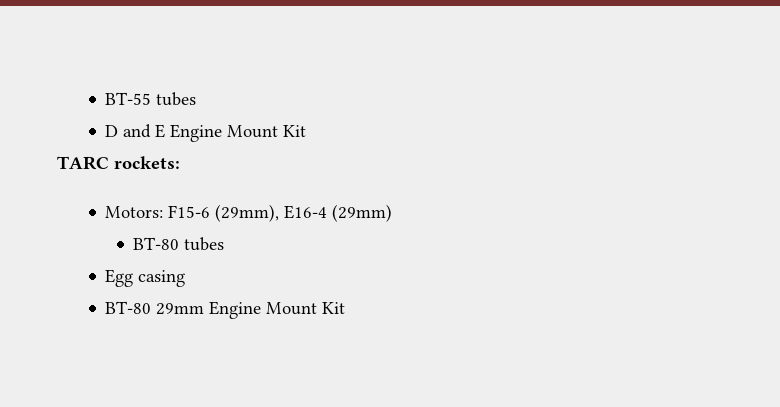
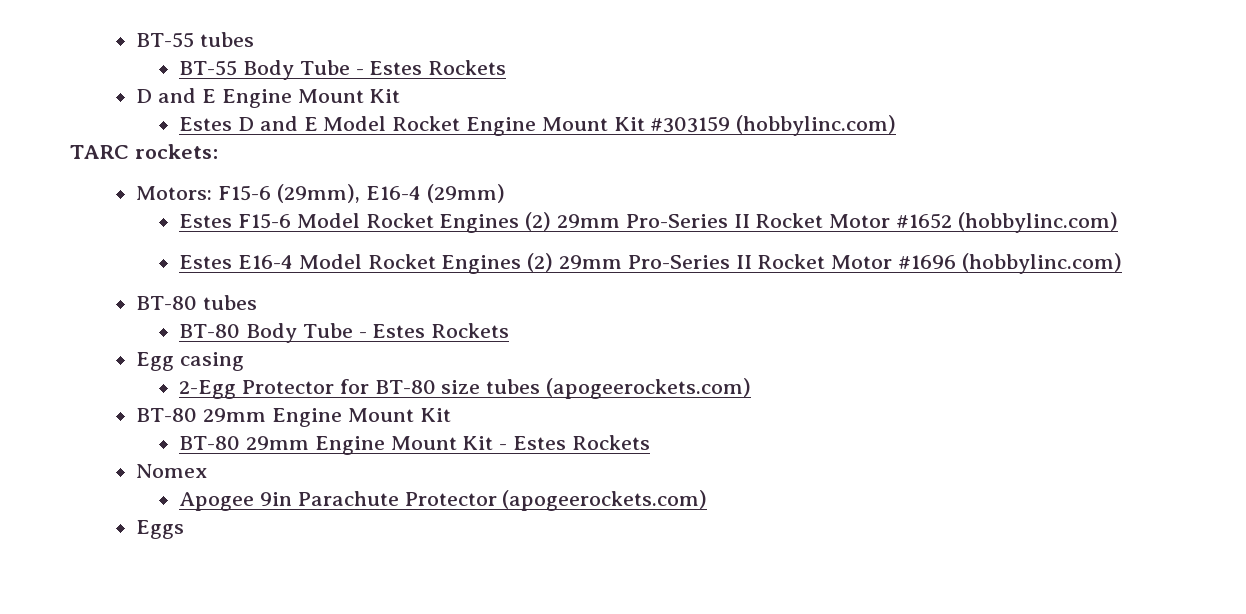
(197, 99) none -> [179,60,507,80] // BT-55 Body Tube - Estes Rockets
(307, 131) none -> [179,115,897,136] // Estes D and E Model Rocket Engine Mount Kit #303159 (hobbylinc.com)
[133,237,225,251] [105,269,186,287] [105,301,346,319] BT-80 tubes // Egg casing // BT-80 29mm Engine Mount Kit -> [179,212,1118,233] [179,253,1122,274] [136,295,258,310] [179,323,510,343] [136,352,245,371] [179,378,751,399] [136,408,451,427] [179,435,650,455] [136,464,208,478] [179,490,708,511] [136,520,185,539] Estes F15-6 Model Rocket Engines (2) 29mm Pro-Series II Rocket Motor #1652 (hobbylinc.com) // Estes E16-4 Model Rocket Engines (2) 29mm Pro-Series II Rocket Motor #1696 (hobbylinc.com) // BT-80 tubes // BT-80 Body Tube - Estes Rockets // Egg casing // 2-Egg Protector for BT-80 size tubes (apogeerockets.com) // BT-80 29mm Engine Mount Kit // BT-80 29mm Engine Mount Kit - Estes Rockets // Nomex // Apogee 9in Parachute Protector (apogeerockets.com) // Eggs

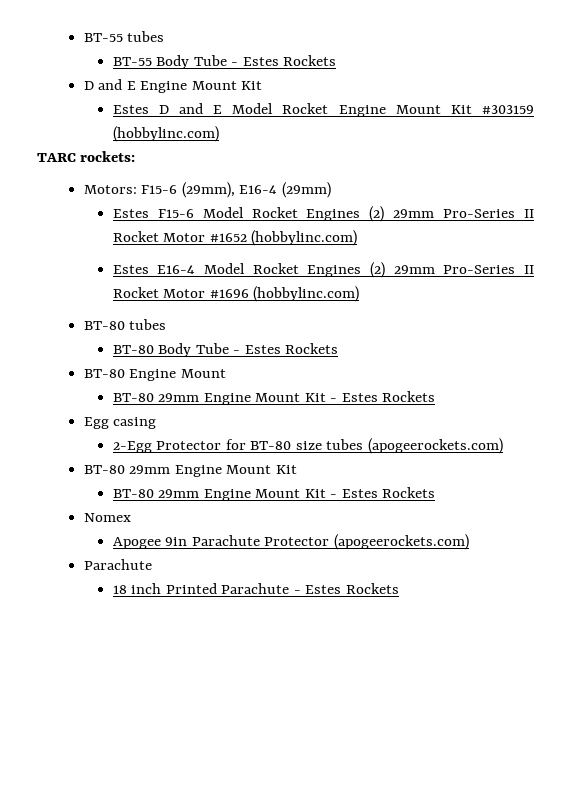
(510, 330) none -> [83,369,226,381] [112,391,435,405] // BT-80 Engine Mount // BT-80 29mm Engine Mount Kit - Estes Rockets
[136,520,185,539] Eggs -> [83,559,152,570] [112,583,399,594] Parachute // 18 inch Printed Parachute - Estes Rockets

